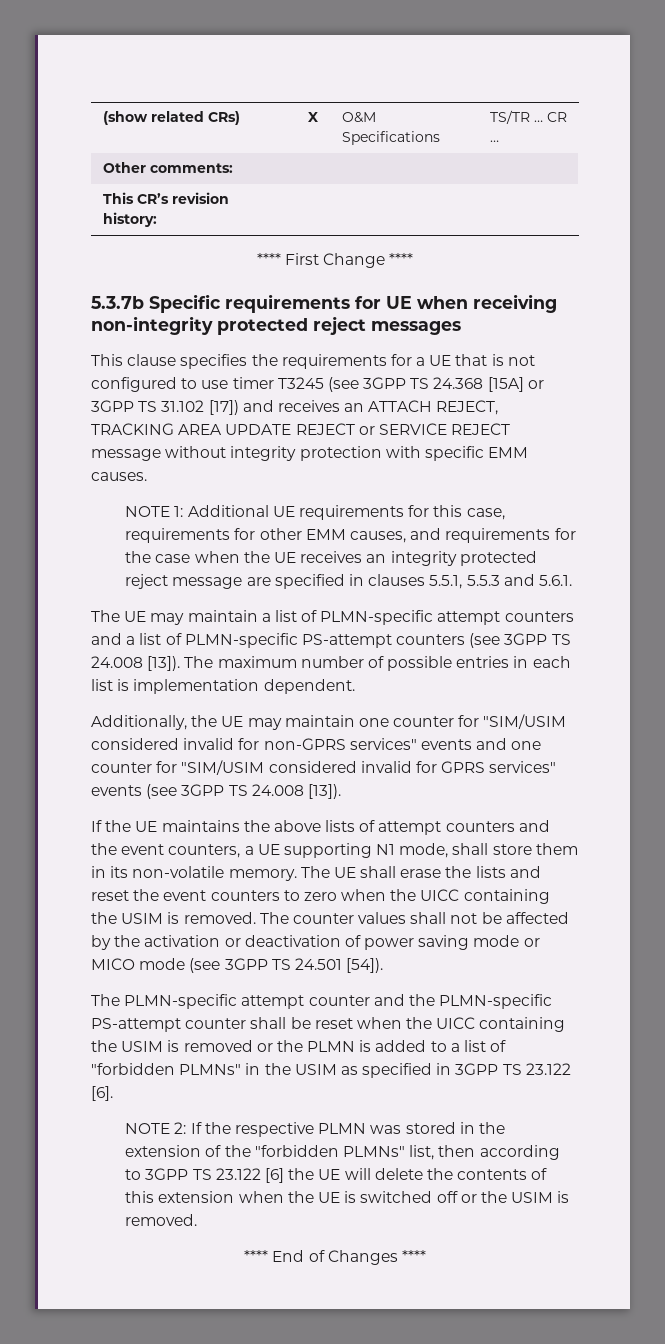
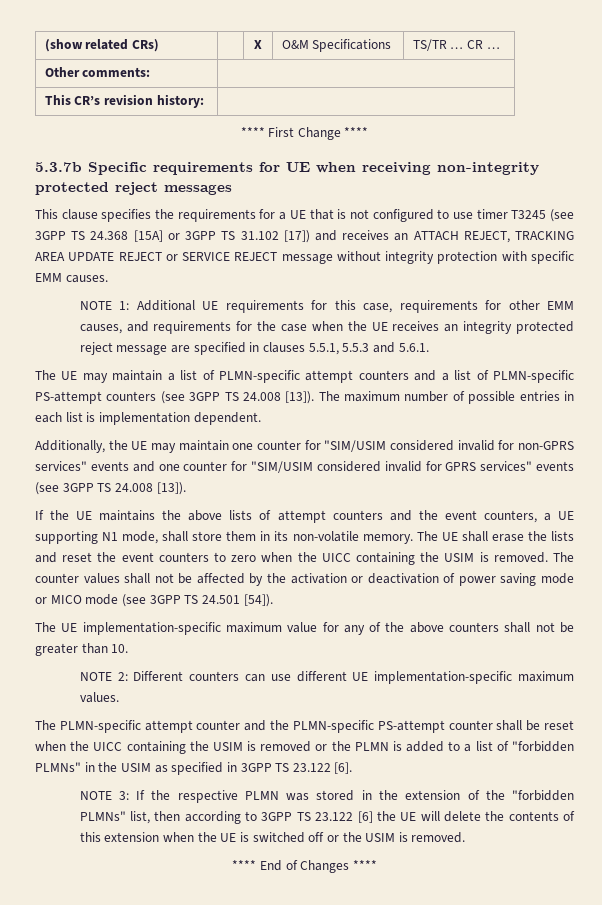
(384, 965) none -> [35,622,575,635] [35,643,129,656] [79,671,575,684] [79,692,119,703] // The UE implementation-specific maximum value for any of the above counters shall not be greater than 10. // NOTE 2: Different counters can use different UE implementation-specific maximum values.
[174,1122,187,1134] 2: -> [118,791,129,800] 3:

